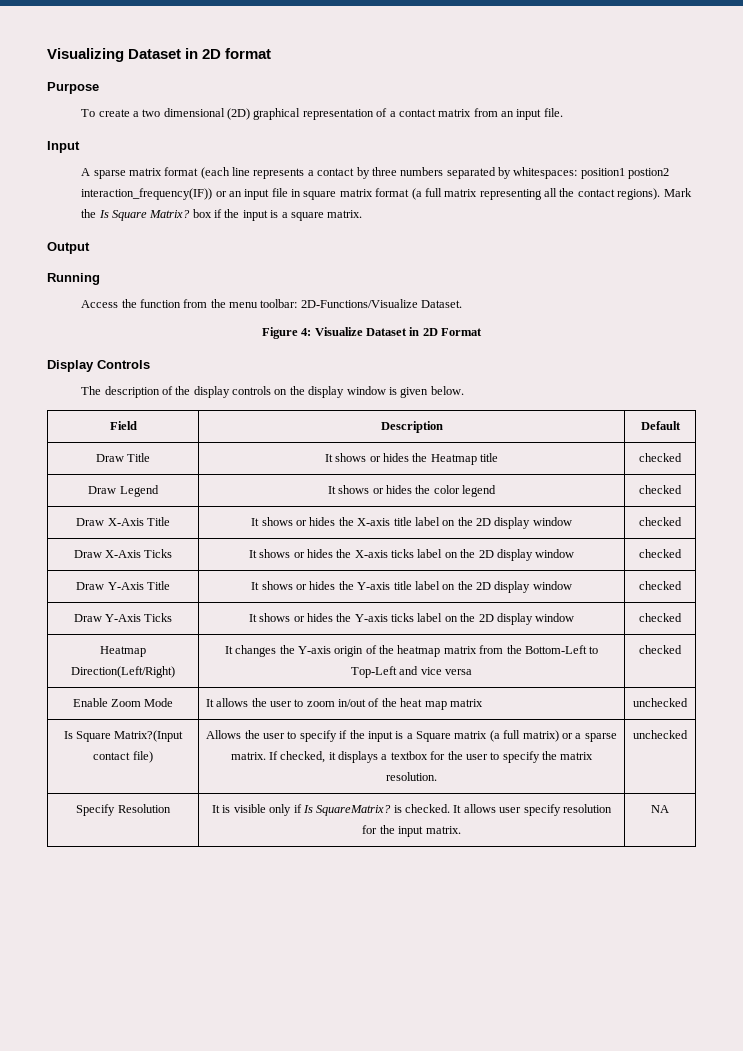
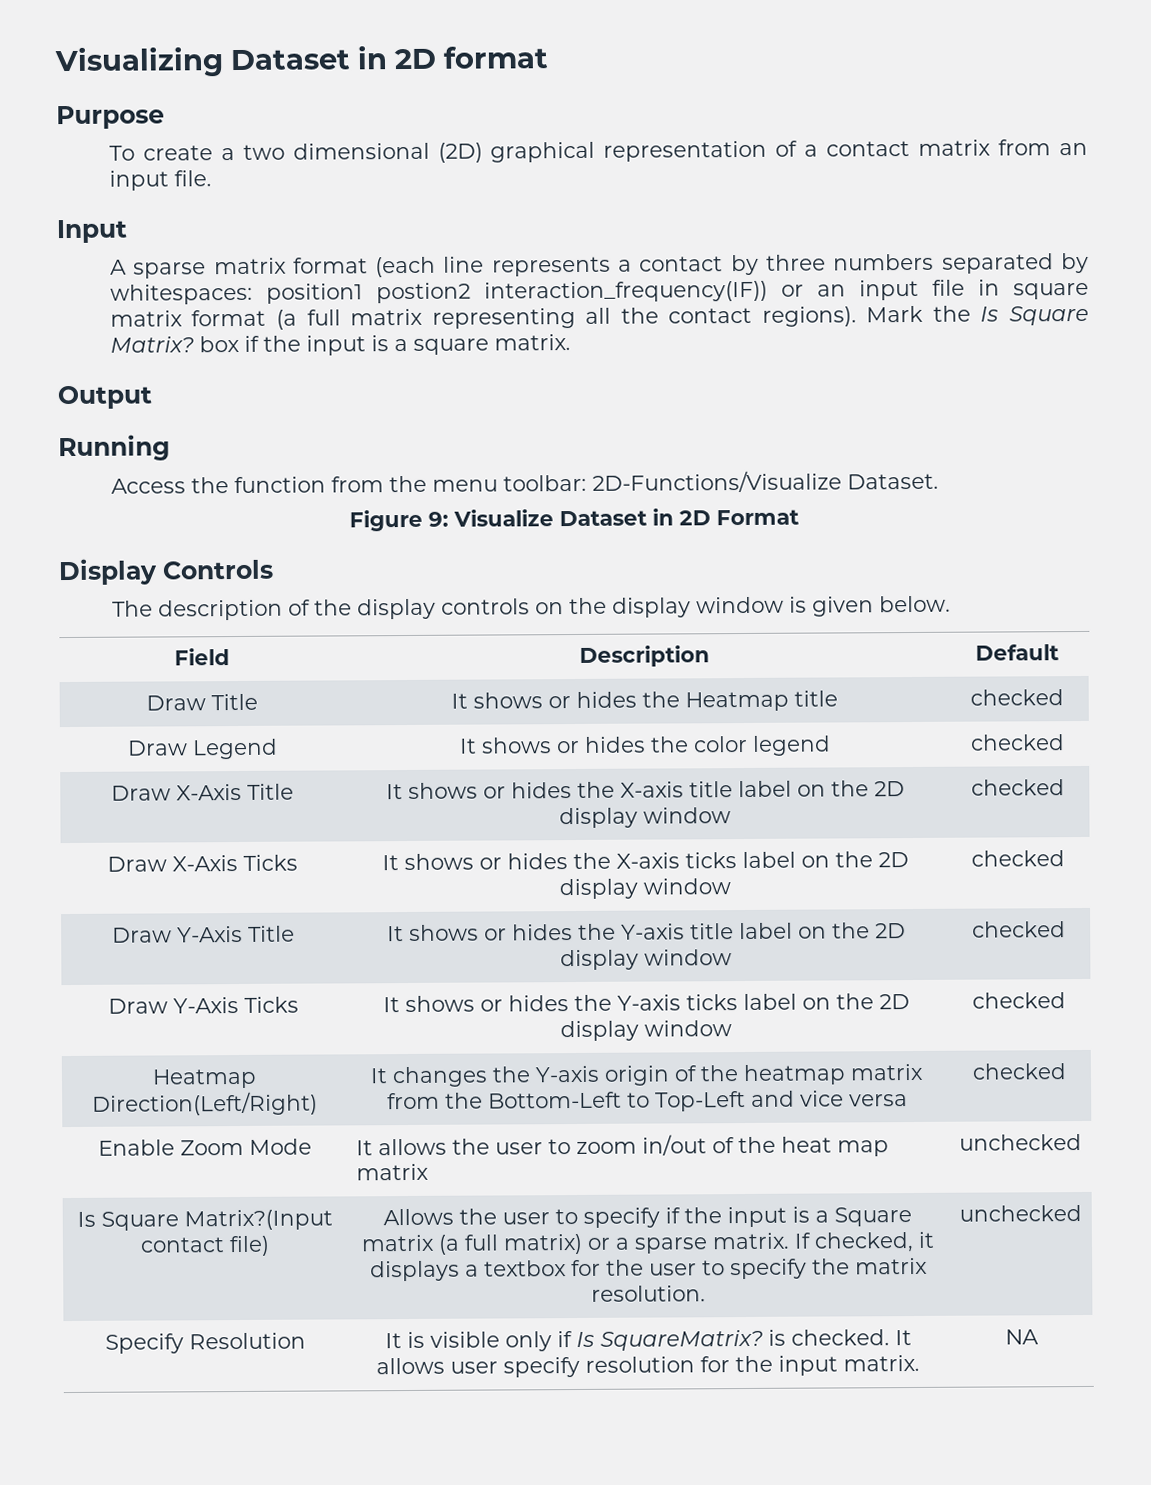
[301,328,312,336] 4: -> [428,511,449,527] 9:

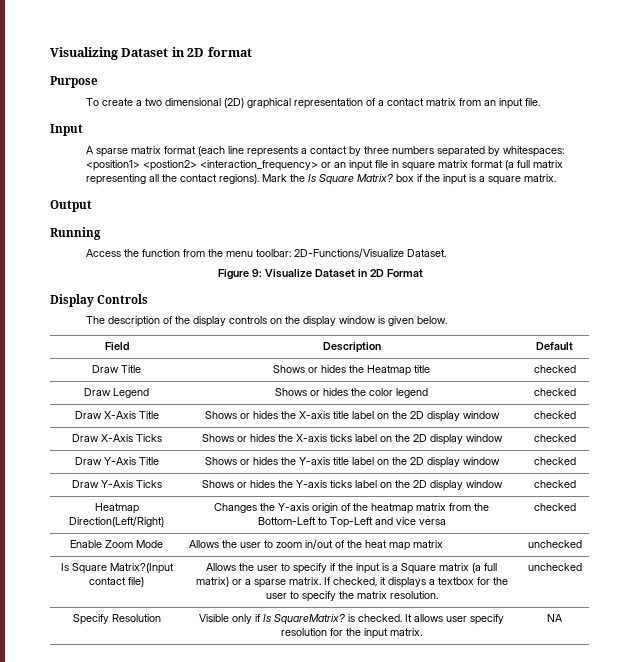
[265,280,768,304] position1 postion2 interaction_frequency(IF)) -> [86,160,319,171] <position1> <postion2> <interaction_frequency>
[450,692,543,709] It shows -> [273,365,305,373] Shows
[458,737,552,754] It shows -> [275,388,307,396] Shows
[385,782,478,800] It shows -> [204,411,237,419] Shows
[381,853,474,871] It shows -> [201,434,234,442] Shows
[386,924,479,942] It shows -> [204,457,237,465] Shows
[382,995,475,1013] It shows -> [201,480,234,488] Shows
[370,1066,488,1088] It changes -> [214,503,257,513] Changes
[355,1138,447,1156] It allows -> [188,540,219,548] Allows
[384,1331,500,1349] It is visible -> [199,614,229,622] Visible

